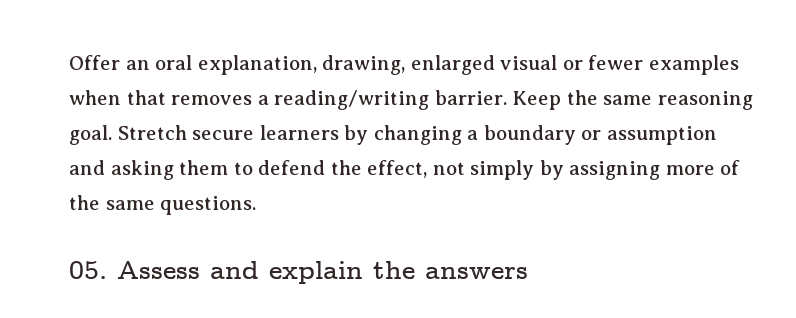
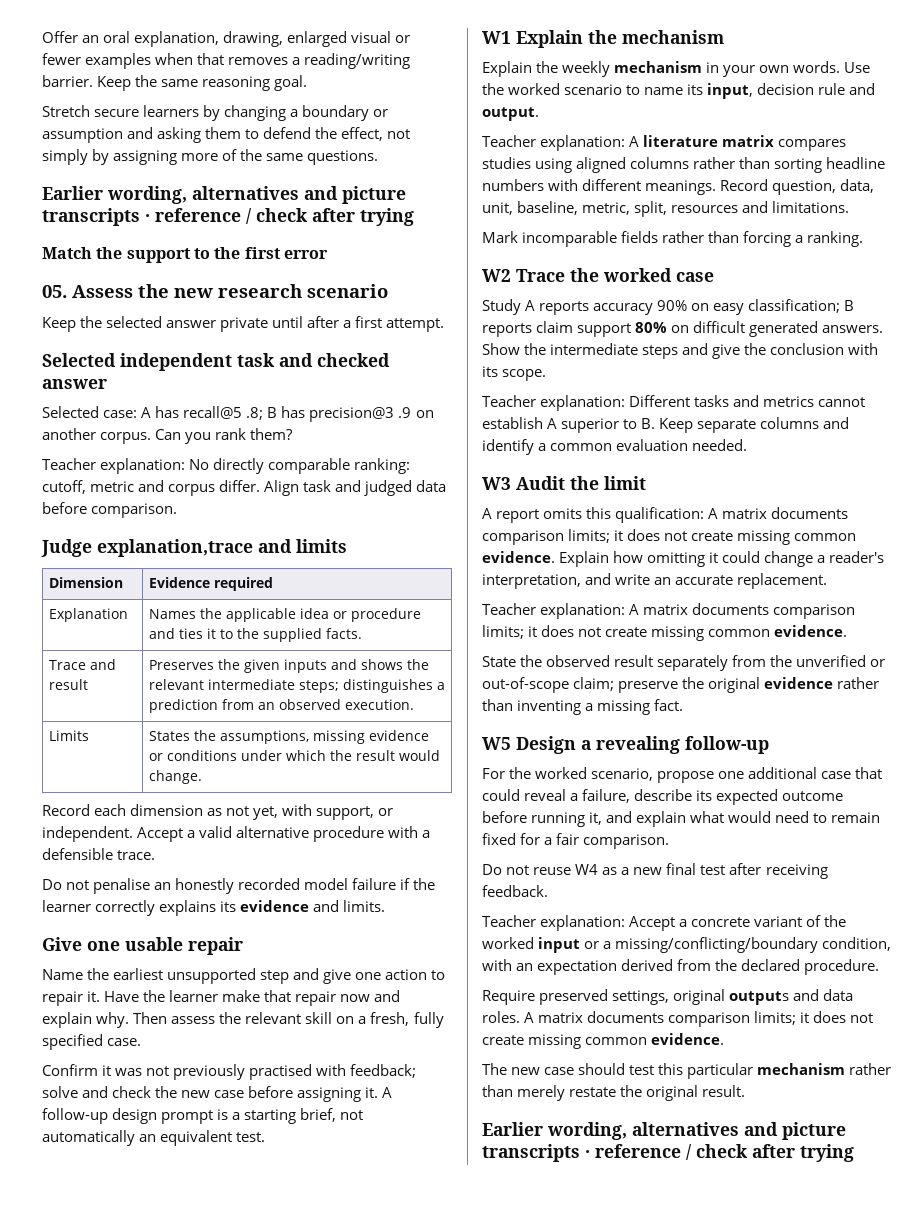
(112, 135) none -> (308, 83) //
[69,261,528,284] 05. Assess and explain the answers -> [42,186,406,204] [42,208,414,226] [42,247,328,263] [42,284,388,298] [42,316,445,332] [42,353,390,371] [42,379,107,389] [42,406,434,422] [42,428,294,444] [42,458,411,474] [42,480,447,496] [42,502,178,518] [41,539,347,557] [48,577,123,588] [148,577,273,591] [48,608,128,622] [148,608,421,622] [148,628,362,642] [48,659,116,670] [48,679,88,690] [148,659,429,673] [148,679,445,693] [148,699,414,713] [48,730,89,741] [148,730,429,744] [148,750,440,761] [148,770,202,784] [42,804,394,820] [42,826,431,842] [42,848,156,860] [42,878,436,894] [42,900,386,916] [42,937,243,955] [42,968,446,984] [42,990,401,1006] [42,1012,444,1028] [42,1034,142,1050] [42,1064,417,1080] [42,1086,393,1102] [42,1108,364,1124] [42,1130,266,1146] [482,30,724,48] [482,61,871,77] [482,83,876,99] [482,107,539,121] [482,135,847,151] [482,157,886,173] [482,179,875,195] [482,201,850,217] [482,231,864,247] [482,268,714,282] [482,299,855,315] [482,321,884,337] [482,343,879,359] [482,366,547,381] [482,395,866,411] [482,417,850,433] [482,439,748,455] [482,476,646,490] [482,507,849,523] [482,529,857,545] [482,551,885,567] [482,573,828,589] [482,603,856,619] [482,625,848,641] [482,655,886,671] [482,677,880,693] [482,699,684,715] [482,736,769,754] [482,767,883,783] [482,789,844,805] [482,811,881,827] [482,833,670,849] [482,863,828,879] [482,885,548,897] [482,915,847,931] [482,937,892,953] [482,959,880,975] [482,989,854,1005] [482,1011,874,1027] [482,1033,725,1049] [482,1063,892,1079] [482,1085,746,1101] [482,1122,846,1140] [482,1144,854,1162] Earlier wording, alternatives and picture transcripts · reference / check after trying // Match the support to the first error // 05. Assess the new research scenario // Keep the selected answer private until after a first attempt. // Selected independent task and checked answer // Selected case: A has recall@5 .8; B has precision@3 .9 on another corpus. Can you rank them? // Teacher explanation: No directly comparable ranking: cutoff, metric and corpus differ. Align task and judged data before comparison. // Judge explanation,trace and limits // Dimension | Evidence required // Explanation | Names the applicable idea or procedure and ties it to the supplied facts. // Trace and result | Preserves the given inputs and shows the relevant intermediate steps; distinguishes a prediction from an observed execution. // Limits | States the assumptions, missing evidence or conditions under which the result would change. // Record each dimension as not yet, with support, or independent. Accept a valid alternative procedure with a defensible trace. // Do not penalise an honestly recorded model failure if the learner correctly explains its evidence and limits. // Give one usable repair // Name the earliest unsupported step and give one action to repair it. Have the learner make that repair now and explain why. Then assess the relevant skill on a fresh, fully specified case. // Confirm it was not previously practised with feedback; solve and check the new case before assigning it. A follow-up design prompt is a starting brief, not automatically an equivalent test. // W1 Explain the mechanism // Explain the weekly mechanism in your own words. Use the worked scenario to name its input, decision rule and output. // Teacher explanation: A literature matrix compares studies using aligned columns rather than sorting headline numbers with different meanings. Record question, data, unit, baseline, metric, split, resources and limitations. // Mark incomparable fields rather than forcing a ranking. // W2 Trace the worked case // Study A reports accuracy 90% on easy classification; B reports claim support 80% on difficult generated answers. Show the intermediate steps and give the conclusion with its scope. // Teacher explanation: Different tasks and metrics cannot establish A superior to B. Keep separate columns and identify a common evaluation needed. // W3 Audit the limit // A report omits this qualification: A matrix documents comparison limits; it does not create missing common evidence. Explain how omitting it could change a reader's interpretation, and write an accurate replacement. // Teacher explanation: A matrix documents comparison limits; it does not create missing common evidence. // State the observed result separately from the unverified or out-of-scope claim; preserve the original evidence rather than inventing a missing fact. // W5 Design a revealing follow-up // For the worked scenario, propose one additional case that could reveal a failure, describe its expected outcome before running it, and explain what would need to remain fixed for a fair comparison. // Do not reuse W4 as a new final test after receiving feedback. // Teacher explanation: Accept a concrete variant of the worked input or a missing/conflicting/boundary condition, with an expectation derived from the declared procedure. // Require preserved settings, original outputs and data roles. A matrix documents comparison limits; it does not create missing common evidence. // The new case should test this particular mechanism rather than merely restate the original result. // Earlier wording, alternatives and picture transcripts · reference / check after trying

